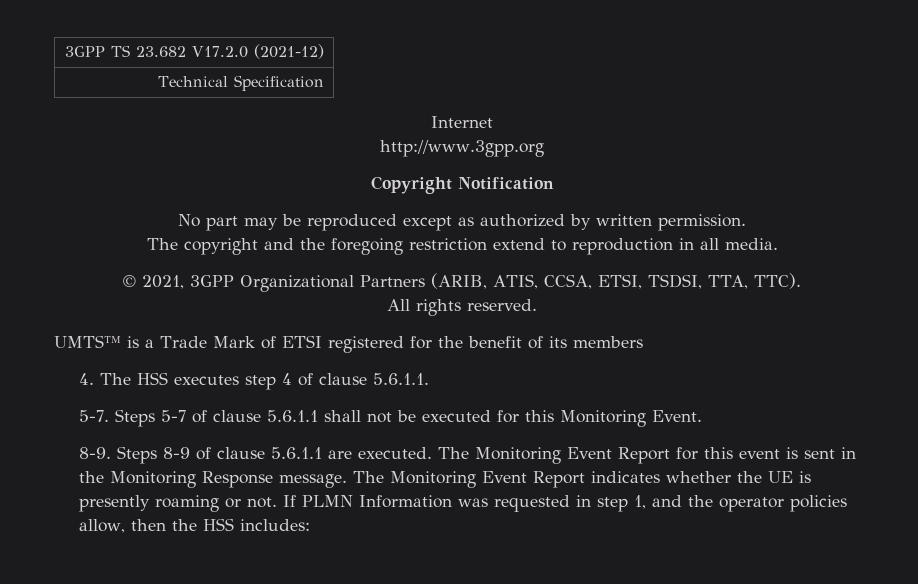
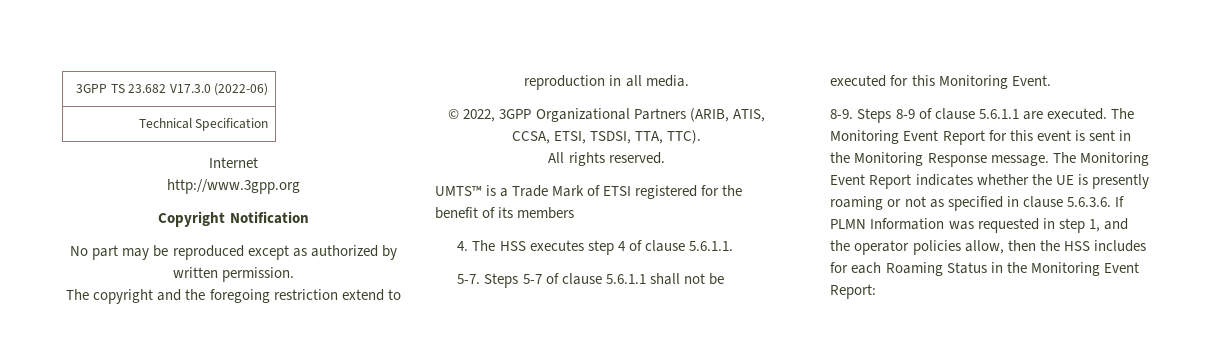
[191,44,324,59] V17.2.0 (2021-12) -> [169,83,269,96] V17.3.0 (2022-06)
[141,275,184,289] 2021, -> [463,109,496,122] 2022,
[246,497,277,508] not. -> [904,196,1111,211] not as specified in clause 5.6.3.6.
[239,519,310,531] includes: -> [1093,240,1146,252] [830,262,1139,276] [830,284,877,299] includes for each Roaming Status in the Monitoring Event Report:

